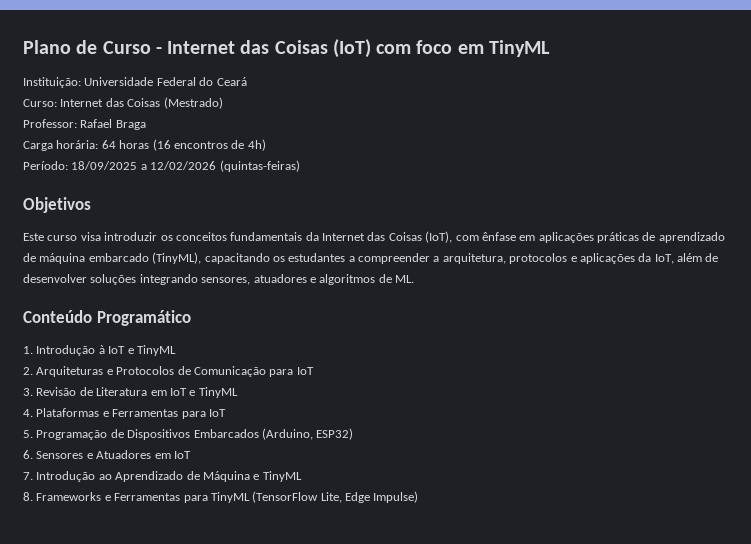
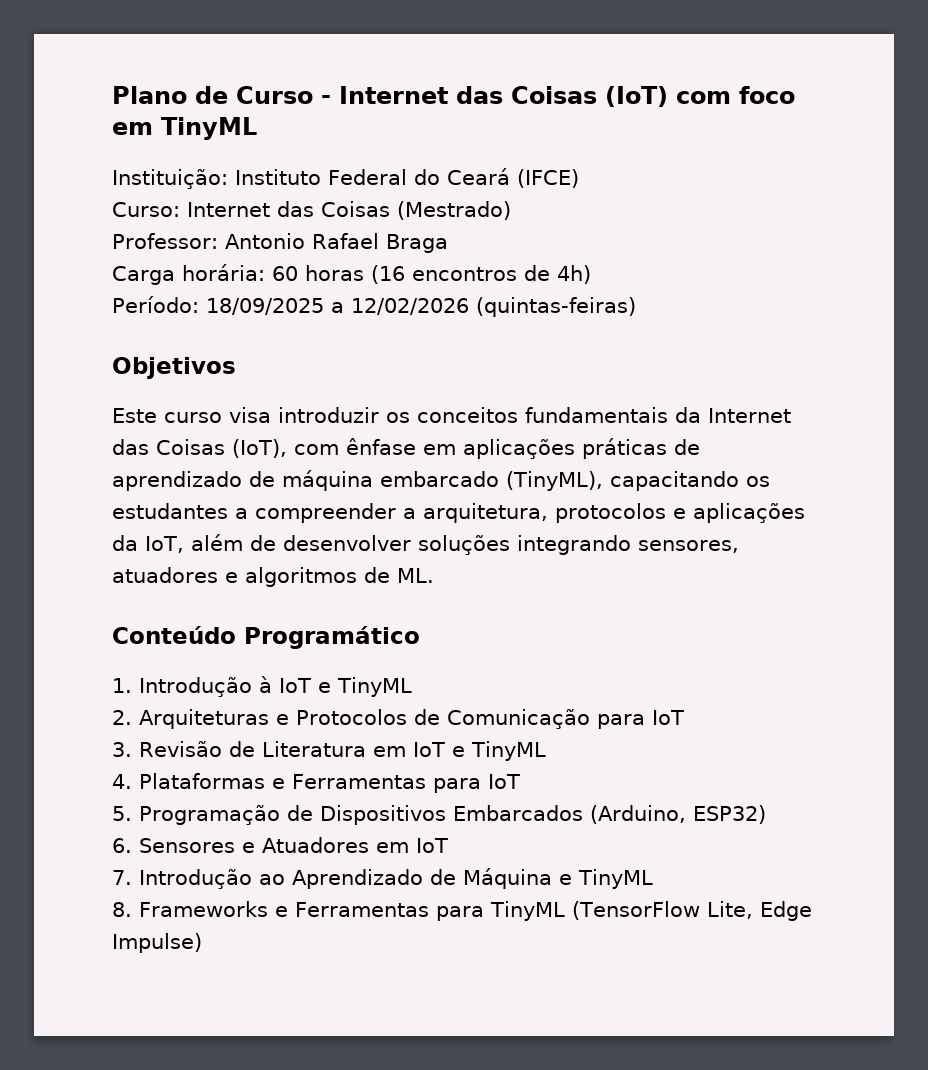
[84,77,154,86] Universidade -> [235,169,321,185] Instituto
(247, 81) none -> [516,169,579,188] (IFCE)
(77, 123) none -> [225,233,305,249] Antonio
[101,140,116,149] 64 -> [272,266,298,281] 60

